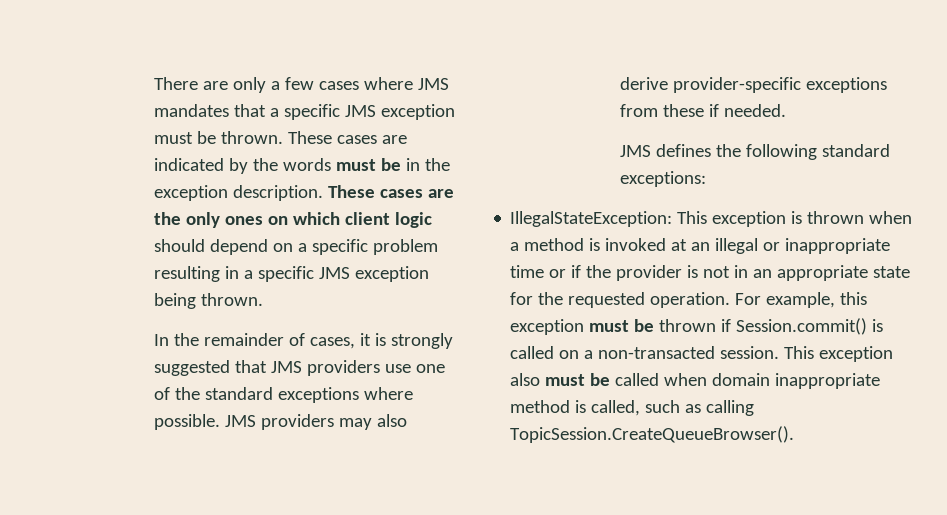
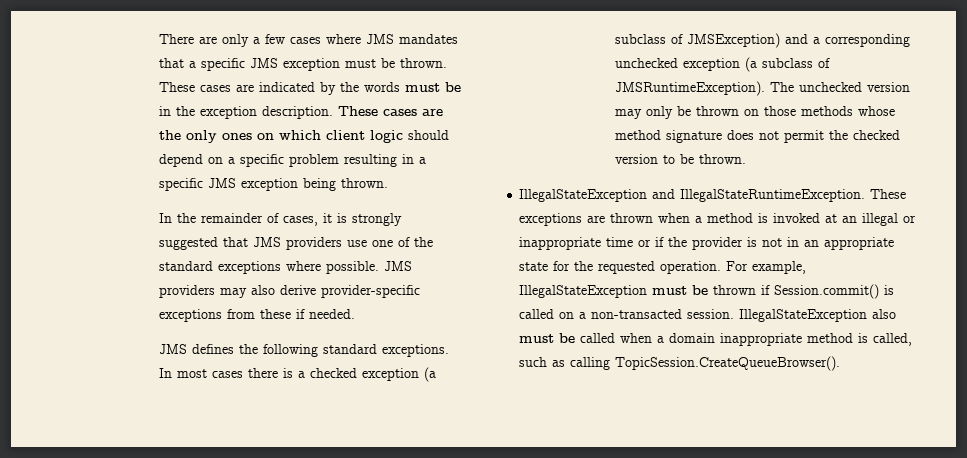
[619,171,706,187] [510,211,803,227] exceptions: // IllegalStateException: This exception is -> [381,344,449,357] [158,367,436,382] [614,33,910,48] [614,57,830,72] [614,81,910,96] [614,106,895,119] [614,130,900,143] [614,154,746,164] [519,189,907,202] [519,213,606,226] exceptions. In most cases there is a checked exception (a subclass of JMSException) and a corresponding unchecked exception (a subclass of JMSRuntimeException). The unchecked version may only be thrown on those methods whose method signature does not permit the checked version to be thrown. // IllegalStateException and IllegalStateRuntimeException. These exceptions are
[840,292,868,305] [510,319,585,335] this exception -> [519,285,648,298] IllegalStateException
[784,346,894,362] This exception -> [739,309,868,322] IllegalStateException
(708, 379) none -> [657,336,665,343] a

